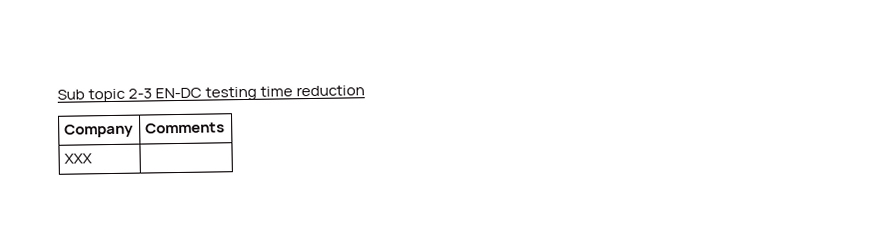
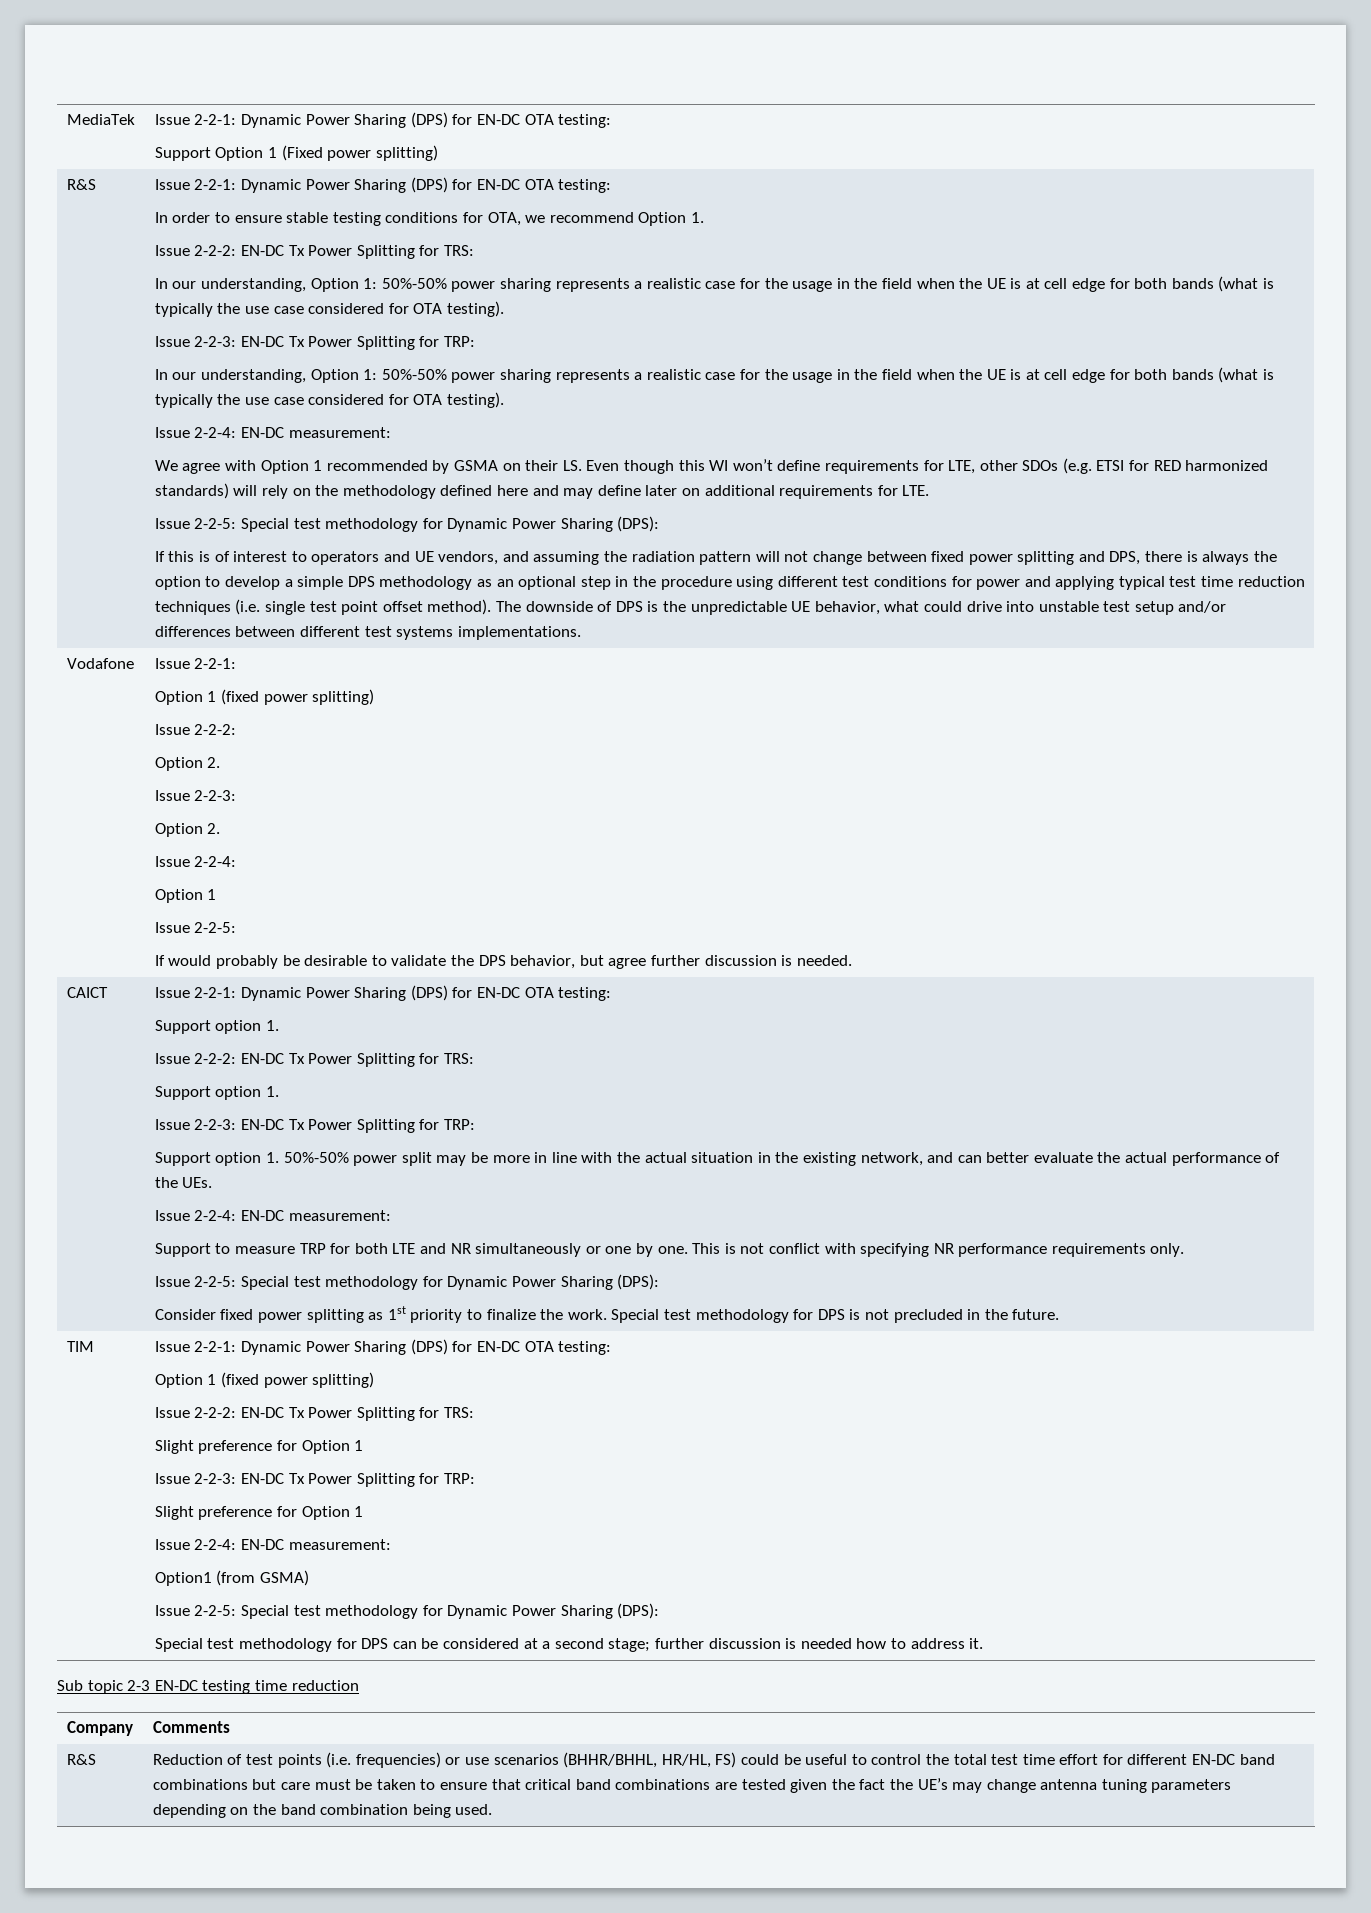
(57, 94) none -> [66,114,135,125] [154,112,612,128] [154,145,438,161] [66,179,96,190] [154,177,612,193] [154,212,704,226] [154,245,475,259] [154,276,1274,292] [154,301,505,317] [154,336,476,350] [154,367,1274,383] [154,392,505,408] [154,427,391,438] [154,458,1269,474] [154,483,930,499] [154,516,660,532] [154,551,1277,565] [154,576,1305,590] [154,599,1227,615] [154,626,581,640] [66,658,134,669] [154,658,237,669] [154,689,375,705] [154,724,237,735] [154,757,221,771] [154,790,237,801] [154,823,221,837] [154,856,237,867] [154,889,217,903] [154,922,237,933] [154,955,852,969] [66,987,108,998] [154,985,612,1001] [154,1020,280,1034] [154,1053,475,1067] [154,1086,280,1100] [154,1119,476,1133] [154,1152,1281,1166] [154,1177,213,1188] [154,1210,391,1221] [154,1243,1185,1257] [154,1274,660,1290] [154,1306,1060,1323] [66,1341,94,1352] [154,1339,612,1355] [154,1372,375,1388] [154,1407,475,1421] [154,1440,364,1454] [154,1473,476,1487] [154,1506,364,1520] [154,1539,391,1550] [154,1570,310,1586] [154,1603,660,1619] [154,1638,984,1652] MediaTek | Issue 2-2-1: Dynamic Power Sharing (DPS) for EN-DC OTA testing: // Support Option 1 (Fixed power splitting) // R&S | Issue 2-2-1: Dynamic Power Sharing (DPS) for EN-DC OTA testing: // In order to ensure stable testing conditions for OTA, we recommend Option 1. // Issue 2-2-2: EN-DC Tx Power Splitting for TRS: // In our understanding, Option 1: 50%-50% power sharing represents a realistic case for the usage in the field when the UE is at cell edge for both bands (what is typically the use case considered for OTA testing). // Issue 2-2-3: EN-DC Tx Power Splitting for TRP: // In our understanding, Option 1: 50%-50% power sharing represents a realistic case for the usage in the field when the UE is at cell edge for both bands (what is typically the use case considered for OTA testing). // Issue 2-2-4: EN-DC measurement: // We agree with Option 1 recommended by GSMA on their LS. Even though this WI won’t define requirements for LTE, other SDOs (e.g. ETSI for RED harmonized standards) will rely on the methodology defined here and may define later on additional requirements for LTE. // Issue 2-2-5: Special test methodology for Dynamic Power Sharing (DPS): // If this is of interest to operators and UE vendors, and assuming the radiation pattern will not change between fixed power splitting and DPS, there is always the option to develop a simple DPS methodology as an optional step in the procedure using different test conditions for power and applying typical test time reduction techniques (i.e. single test point offset method). The downside of DPS is the unpredictable UE behavior, what could drive into unstable test setup and/or differences between different test systems implementations. // Vodafone | Issue 2-2-1: // Option 1 (fixed power splitting) // Issue 2-2-2: // Option 2. // Issue 2-2-3: // Option 2. // Issue 2-2-4: // Option 1 // Issue 2-2-5: // If would probably be desirable to validate the DPS behavior, but agree further discussion is needed. // CAICT | Issue 2-2-1: Dynamic Power Sharing (DPS) for EN-DC OTA testing: // Support option 1. // Issue 2-2-2: EN-DC Tx Power Splitting for TRS: // Support option 1. // Issue 2-2-3: EN-DC Tx Power Splitting for TRP: // Support option 1. 50%-50% power split may be more in line with the actual situation in the existing network, and can better evaluate the actual performance of the UEs. // Issue 2-2-4: EN-DC measurement: // Support to measure TRP for both LTE and NR simultaneously or one by one. This is not conflict with specifying NR performance requirements only. // Issue 2-2-5: Special test methodology for Dynamic Power Sharing (DPS): // Consider fixed power splitting as 1st priority to finalize the work. Special test methodology for DPS is not precluded in the future. // TIM | Issue 2-2-1: Dynamic Power Sharing (DPS) for EN-DC OTA testing: // Option 1 (fixed power splitting) // Issue 2-2-2: EN-DC Tx Power Splitting for TRS: // Slight preference for Option 1 // Issue 2-2-3: EN-DC Tx Power Splitting for TRP: // Slight preference for Option 1 // Issue 2-2-4: EN-DC measurement: // Option1 (from GSMA) // Issue 2-2-5: Special test methodology for Dynamic Power Sharing (DPS): // Special test methodology for DPS can be considered at a second stage; further discussion is needed how to address it. //
[64,153,93,164] XXX | -> [66,1754,96,1765] [152,1752,1275,1768] [152,1778,1232,1793] [152,1804,493,1818] R&S | Reduction of test points (i.e. frequencies) or use scenarios (BHHR/BHHL, HR/HL, FS) could be useful to control the total test time effort for different EN-DC band combinations but care must be taken to ensure that critical band combinations are tested given the fact the UE’s may change antenna tuning parameters depending on the band combination being used.

